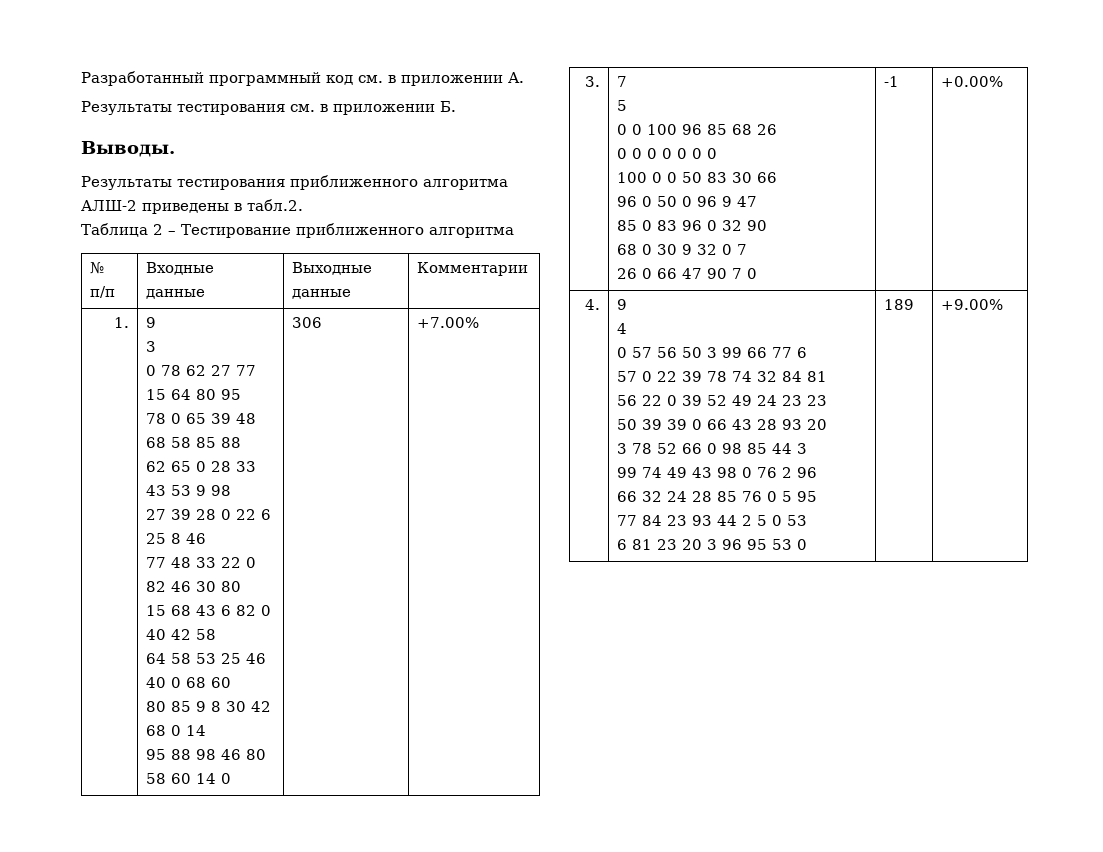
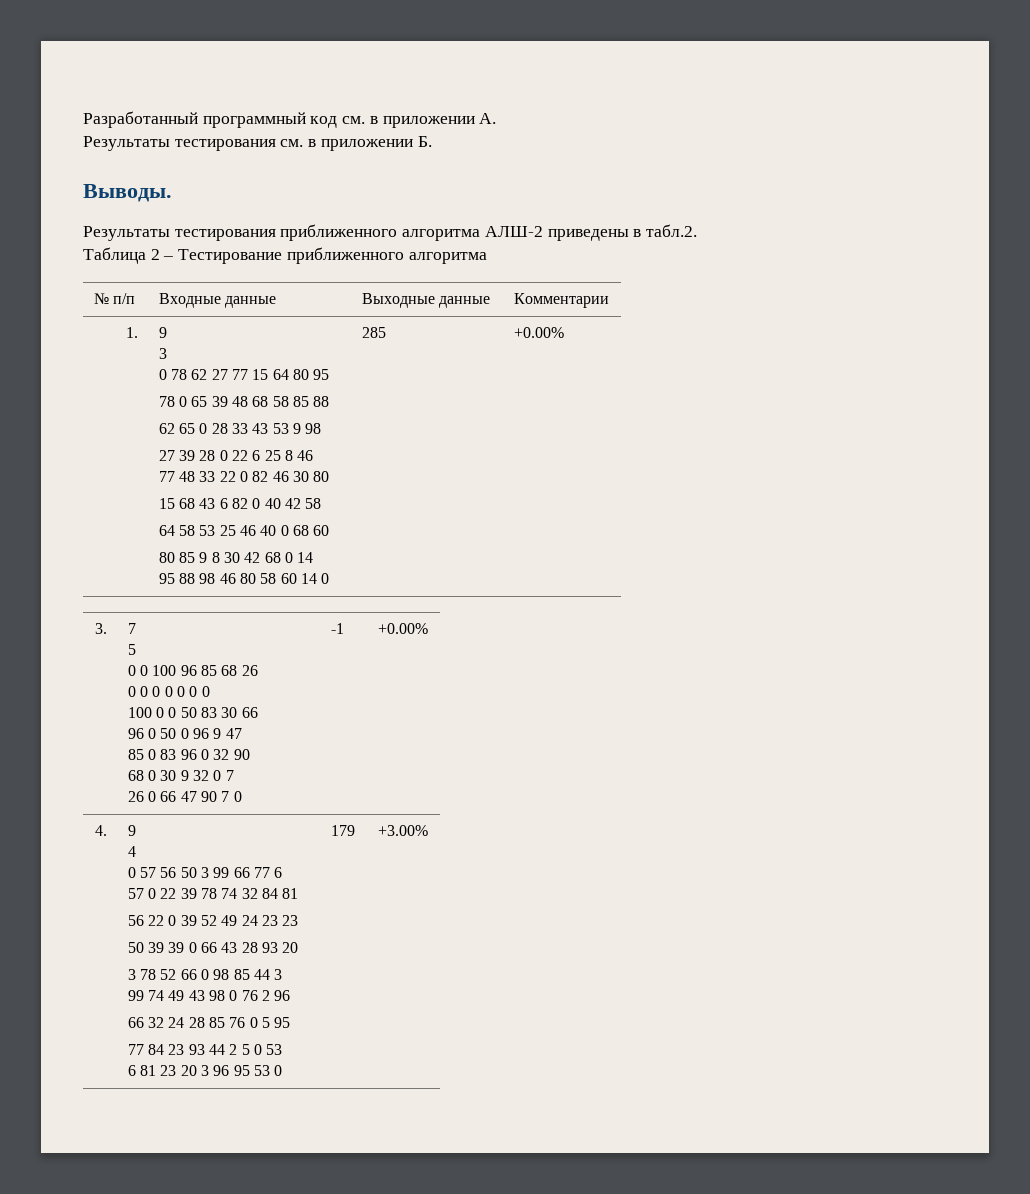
[292,317,323,328] [417,317,480,328] 306 | +7.00% -> [361,327,386,338] [513,327,564,338] 285 | +0.00%
[884,299,915,310] [941,299,1004,310] 189 | +9.00% -> [330,825,355,836] [377,825,428,836] 179 | +3.00%

